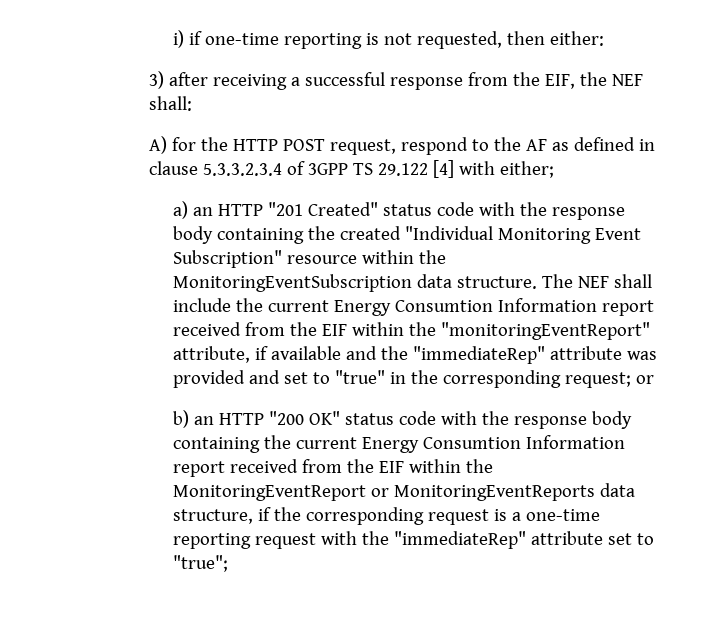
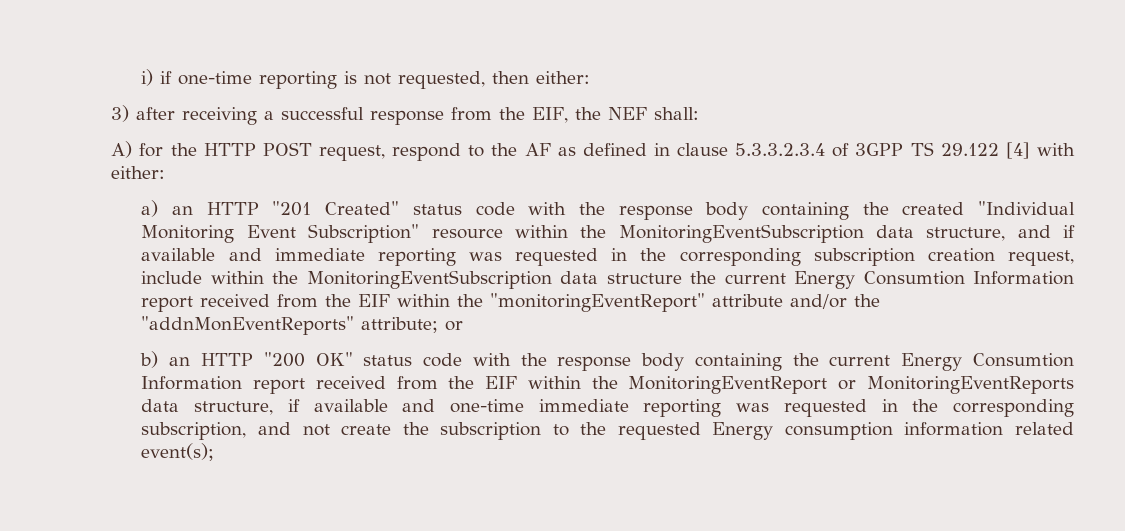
[499,161,554,178] either; -> [111,166,166,179] either:
[456,274,652,289] [172,298,231,312] structure. The NEF shall include -> [926,225,1075,241] [141,248,1075,266] [141,270,682,289] structure, and if available and immediate reporting was requested in the corresponding subscription creation request, include within the MonitoringEventSubscription data structure
[172,346,657,364] [172,370,631,388] attribute, if available and the "immediateRep" attribute was provided and set to "true" in the corresponding request; -> [712,294,881,309] [141,316,439,335] attribute and/or the "addnMonEventReports" attribute;
[273,507,600,525] [172,531,654,549] [172,555,228,572] the corresponding request is a one-time reporting request with the "immediateRep" attribute set to "true"; -> [313,399,1074,417] [141,422,1075,440] [141,443,215,461] available and one-time immediate reporting was requested in the corresponding subscription, and not create the subscription to the requested Energy consumption information related event(s);

